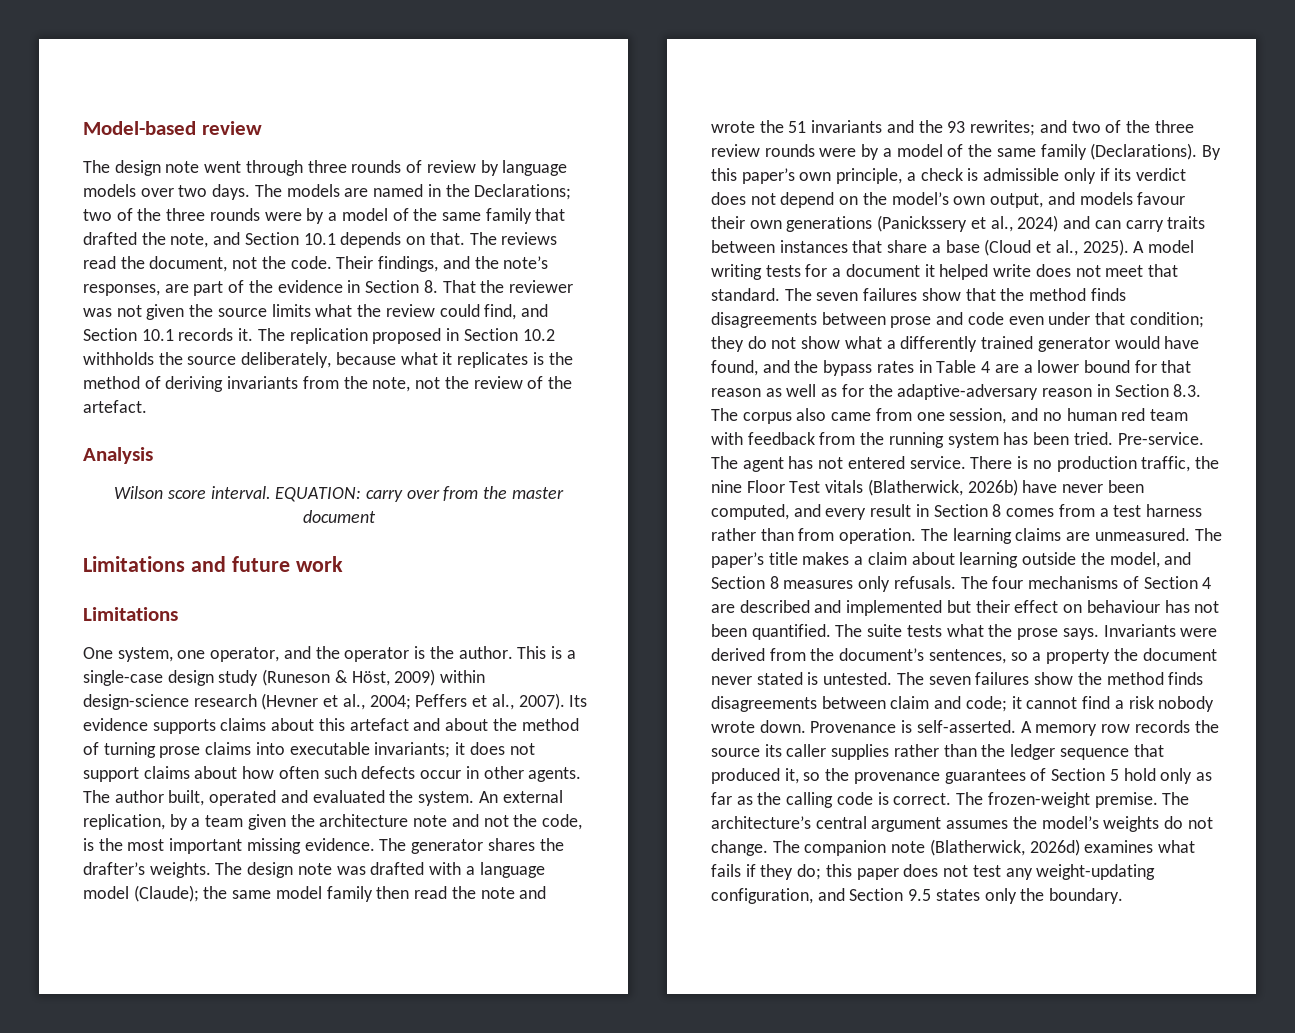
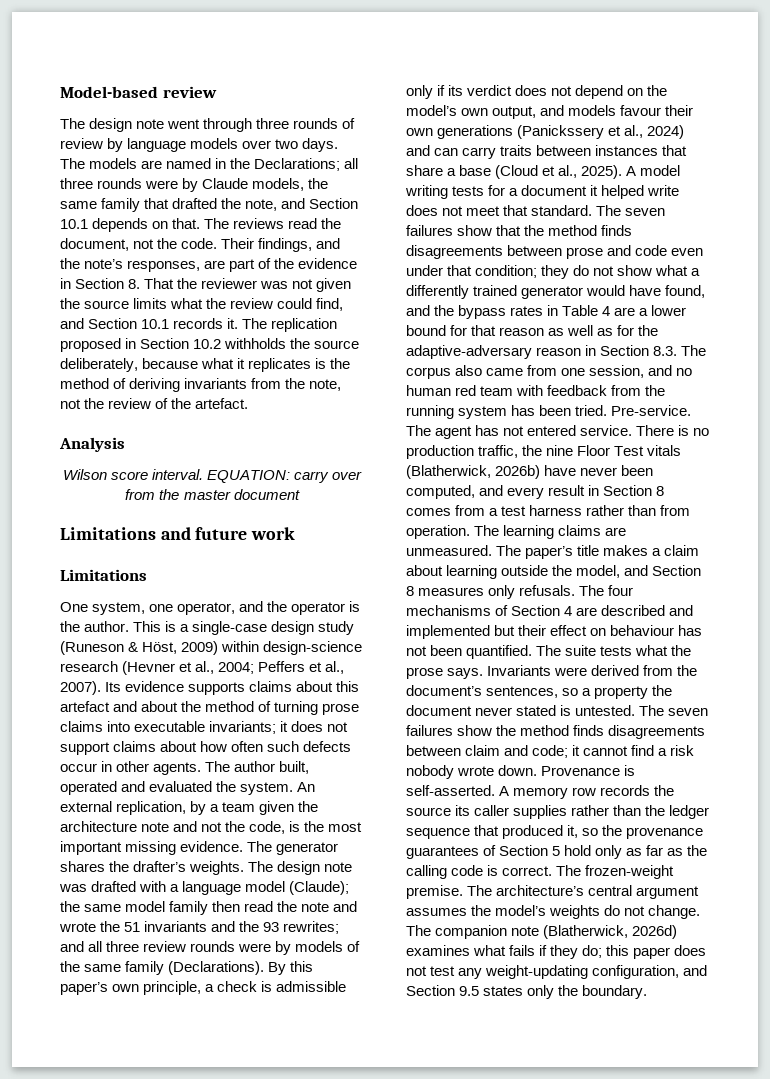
[83,208,162,221] two of the -> [344,158,359,169] all
[328,208,409,221] a model of -> [202,178,305,191] Claude models,
[1071,120,1150,133] two of the -> [88,941,103,952] all
[882,144,943,157] a model -> [295,941,344,952] models

